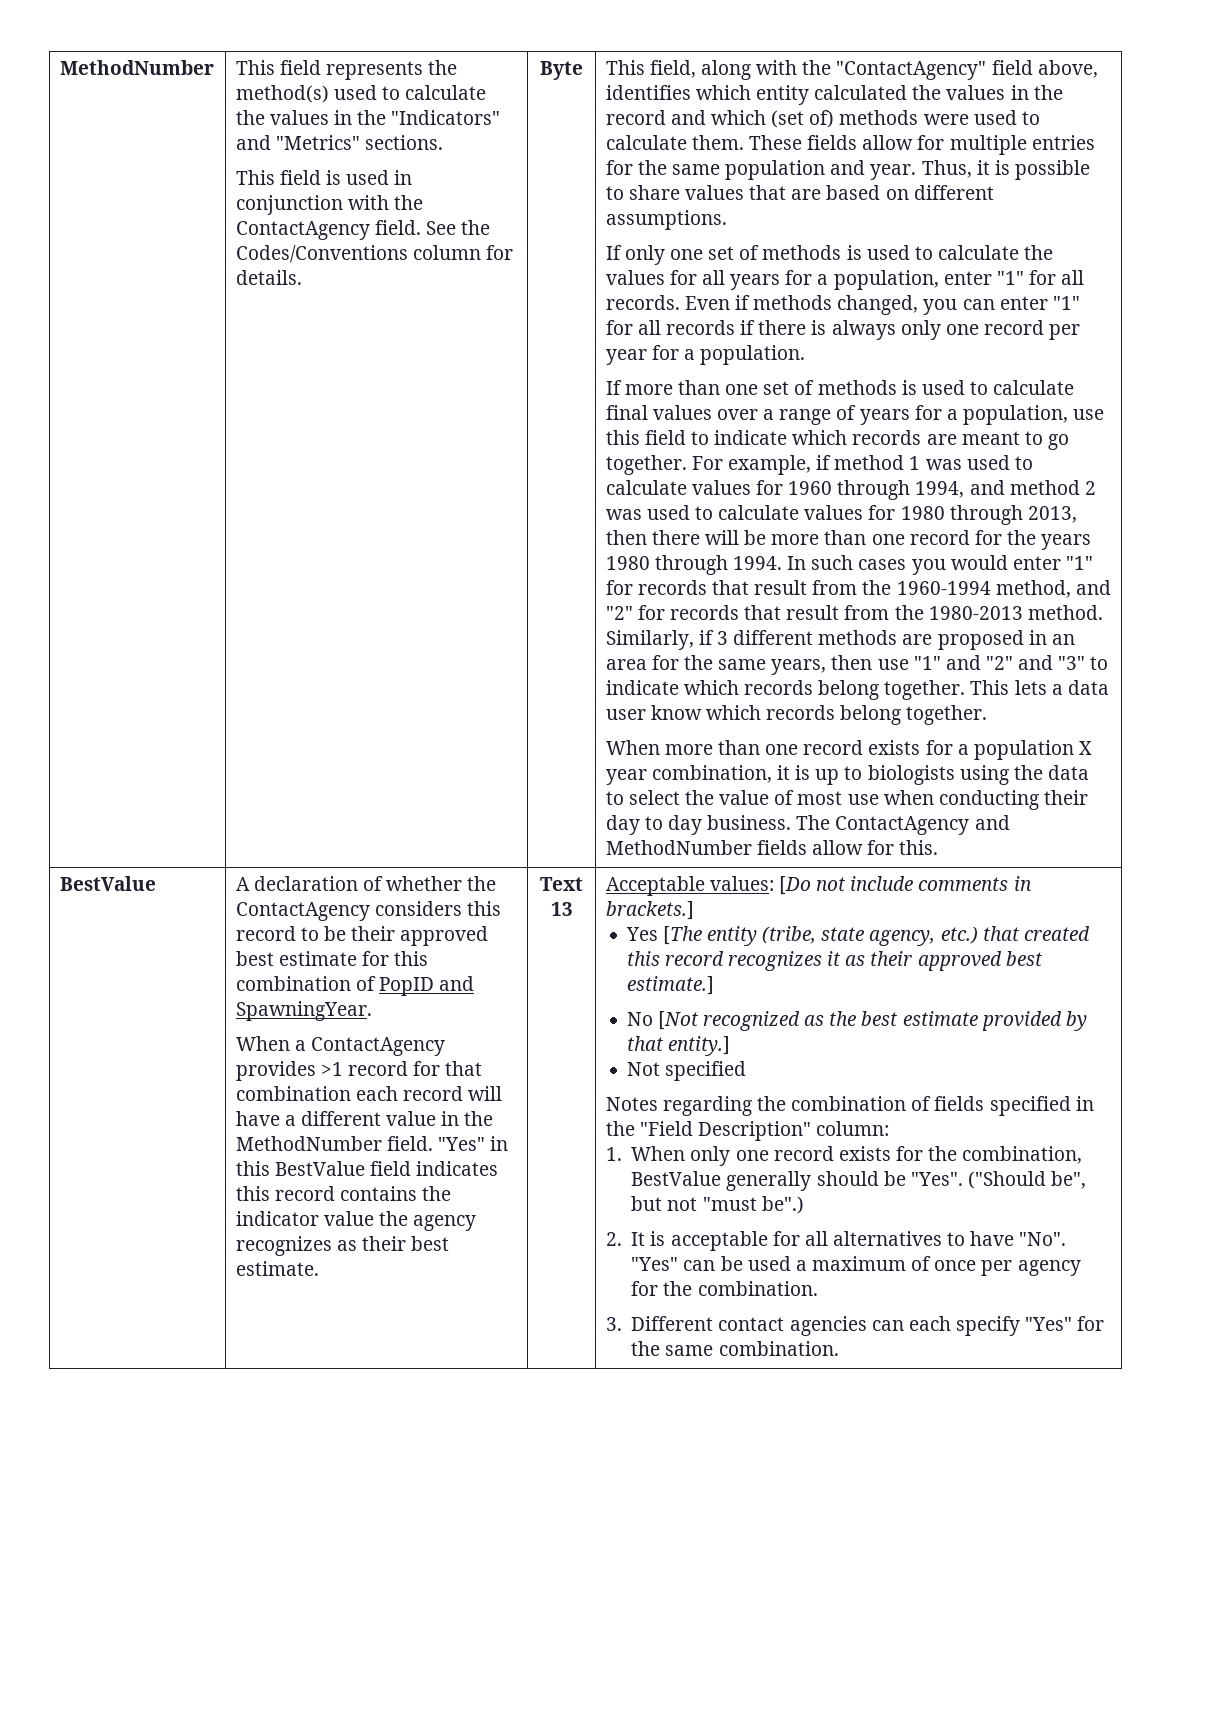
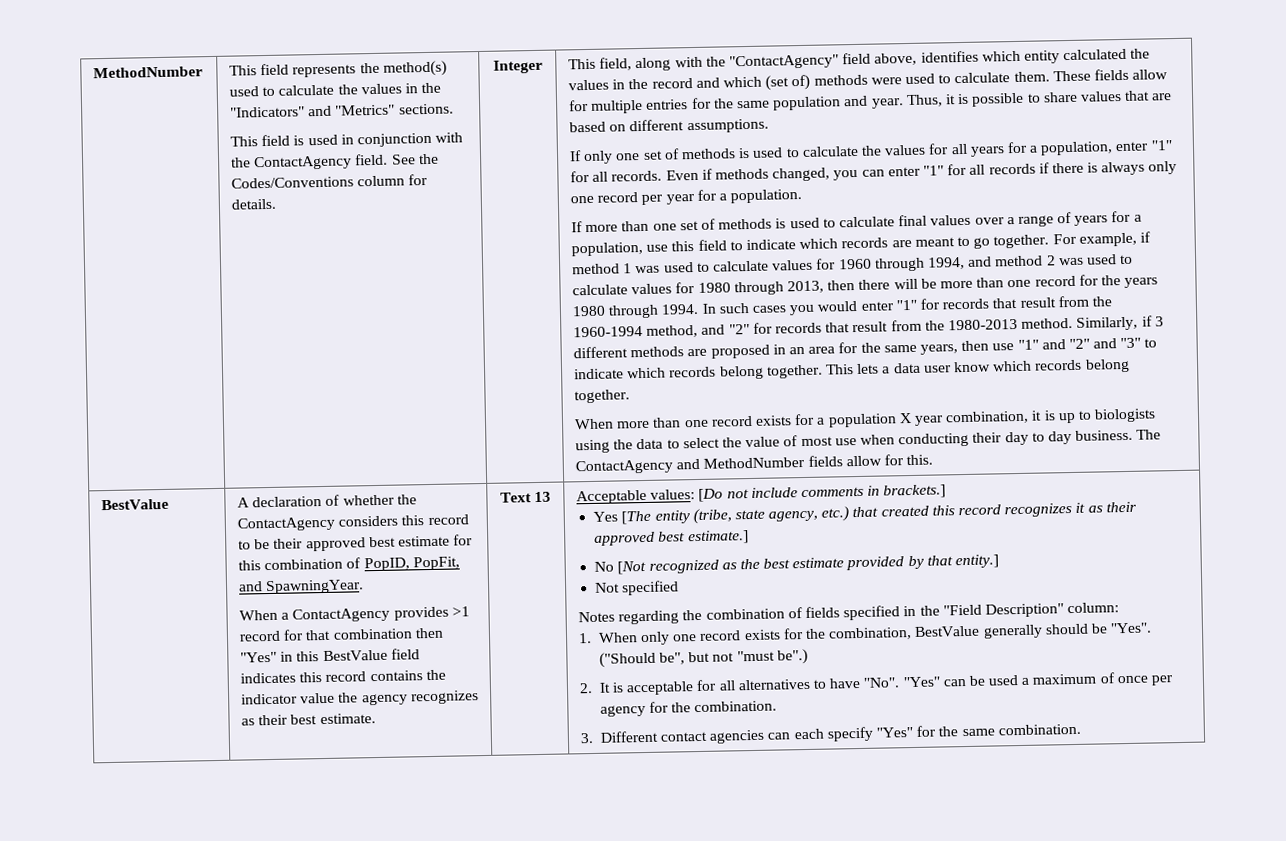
[540,61,583,80] Byte -> [492,59,543,74] Integer
[379,977,435,996] PopID -> [363,556,460,572] PopID, PopFit,
[355,1086,503,1101] [235,1111,494,1126] [235,1136,433,1151] each record will have a different value in the MethodNumber field. -> [414,627,444,639] then

